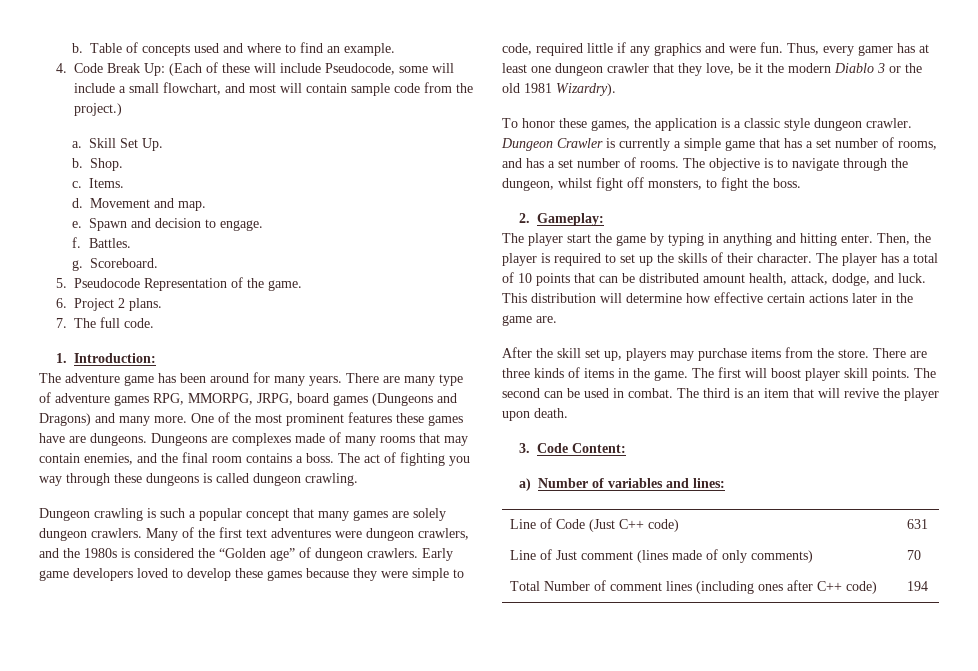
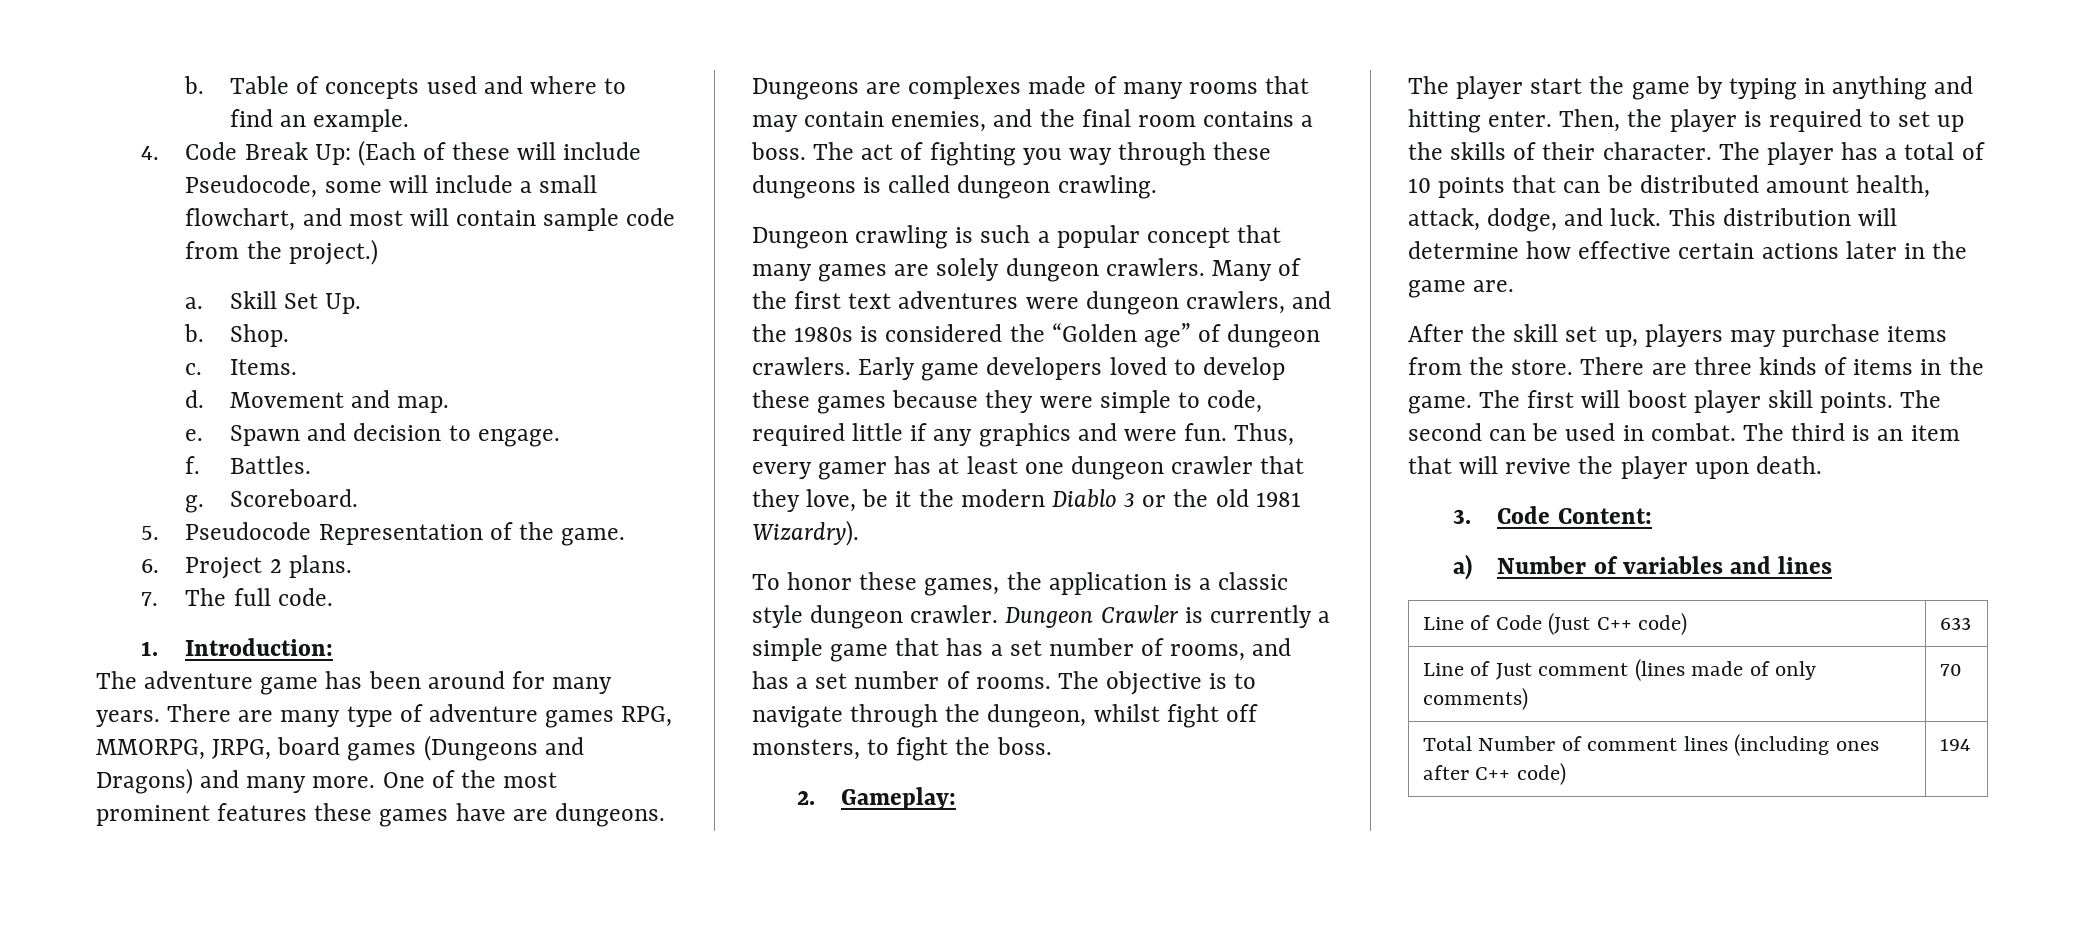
[692,478,725,488] lines: -> [1777,556,1832,574] lines
[907,519,929,529] 631 -> [1939,617,1971,630] 633

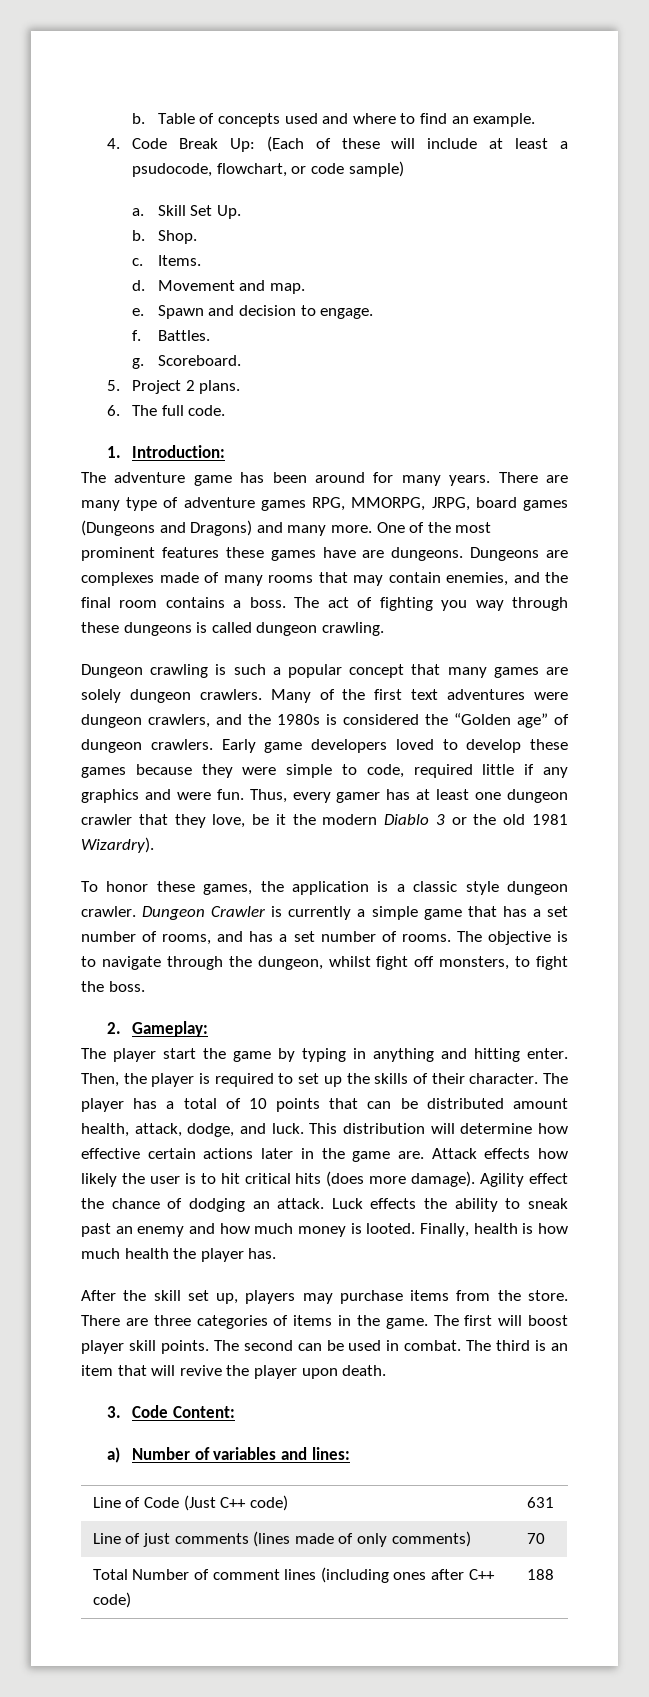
[185,175,598,198] [185,208,676,231] [185,239,378,265] Pseudocode, some will include a small flowchart, and most will contain sample code from the project.) -> [489,138,568,149] [132,161,404,177] at least a psudocode, flowchart, or code sample)
[185,522,625,546] [140,559,159,573] Pseudocode Representation of the game. // 6. -> (120, 385) none
[140,592,158,606] 7. -> [106,405,120,416] 6.
(1515, 286) none -> [431,1148,568,1159] [81,1171,568,1187] [81,1198,568,1212] [81,1223,569,1237] [81,1248,277,1262] Attack effects how likely the user is to hit critical hits (does more damage). Agility effect the chance of dodging an attack. Luck effects the ability to sneak past an enemy and how much money is looted. Finally, health is how much health the player has.
[1758,357,1817,375] kinds -> [196,1315,268,1329] categories
[1777,556,1832,574] lines -> [311,1447,350,1460] lines:
[1939,617,1971,630] [1422,661,1629,680] 633 // Line of Just comment -> [526,1497,554,1508] [92,1533,249,1547] 631 // Line of just comments
[1939,739,1971,751] 194 -> [526,1569,554,1580] 188

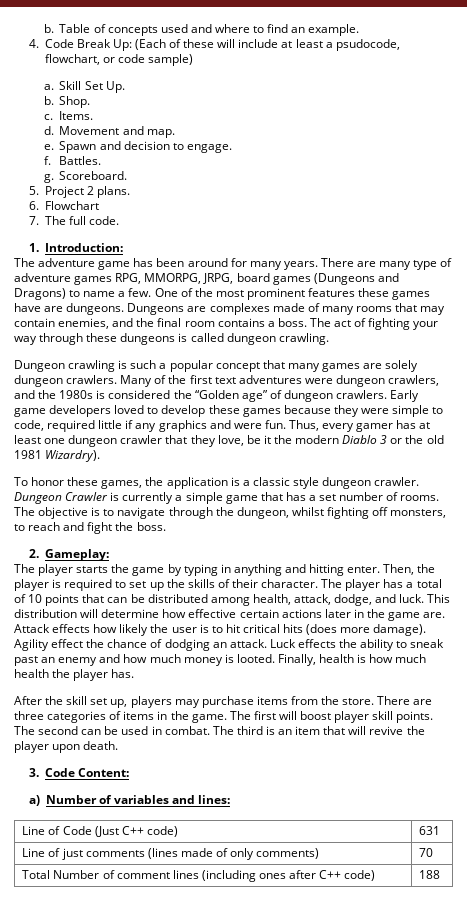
(120, 410) none -> [44,201,99,210] [28,216,39,225] Flowchart // 7.
[256,522,372,536] and many more. -> [69,288,152,297] to name a few.
[441,600,468,611] you -> [413,321,439,330] your
[162,931,397,945] rooms, and has a set number of -> (399, 496) none
[376,956,409,970] fight -> [326,507,369,519] fighting
(531, 961) none -> [28,522,85,531] reach and
[163,1048,196,1059] start -> [76,566,109,573] starts
[513,1098,568,1109] amount -> [210,597,250,606] among

